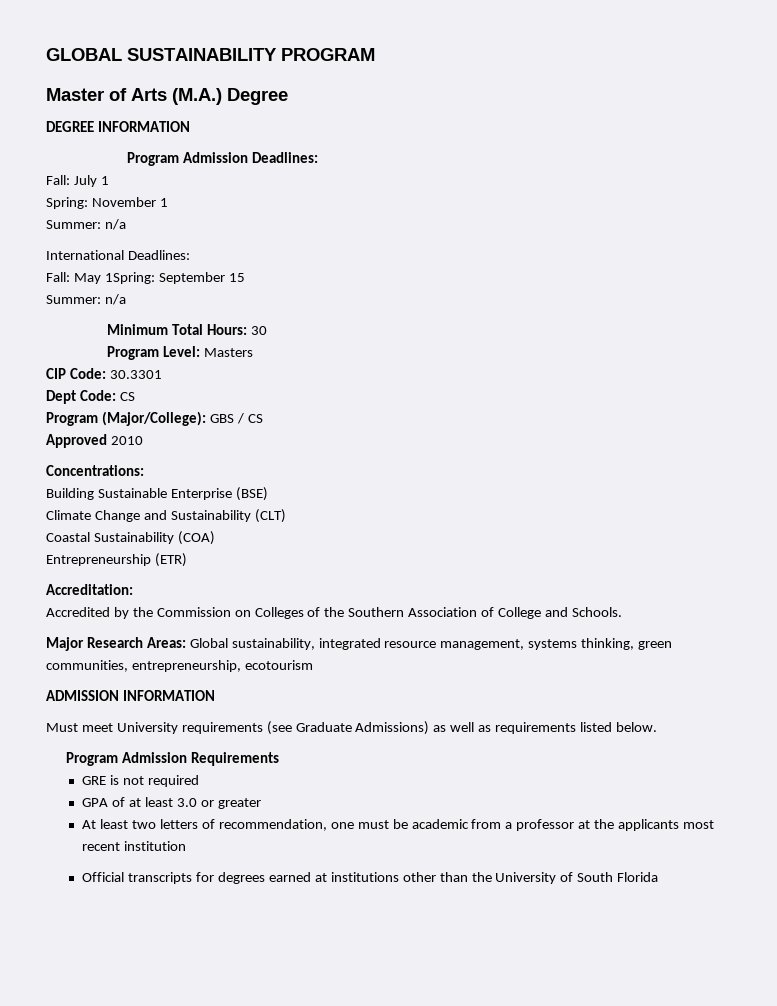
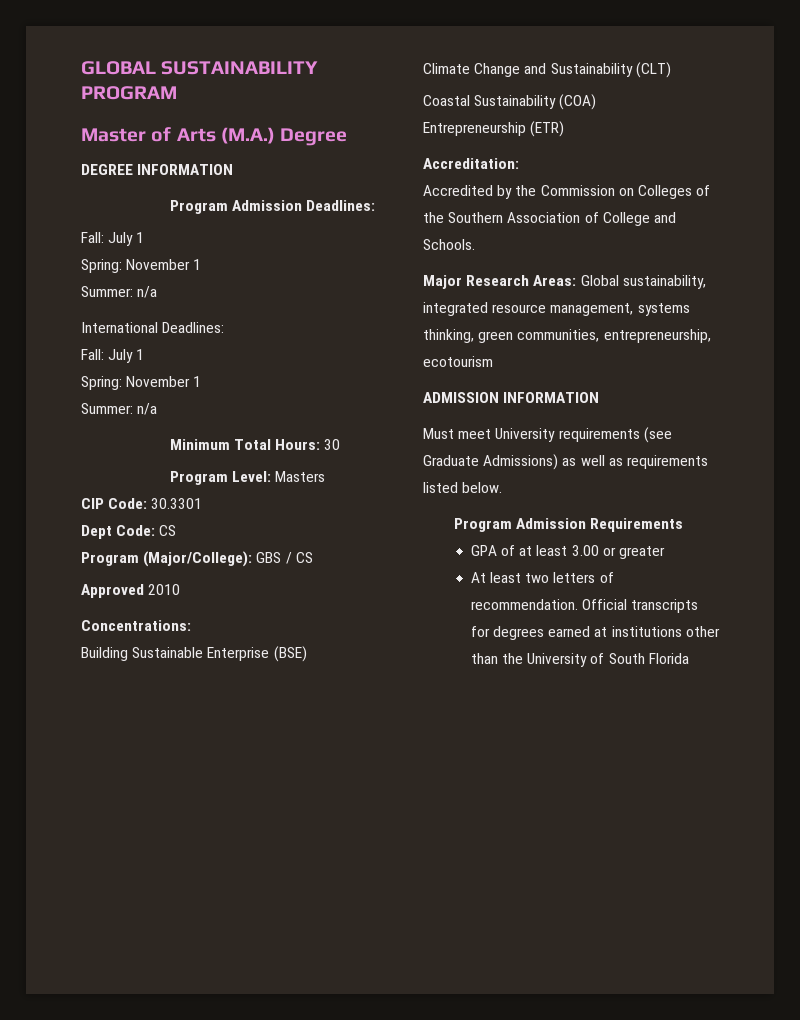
[73,272,245,284] May 1Spring: September 15 -> [108,349,145,363] [81,376,202,390] July 1 // Spring: November 1
[82,775,200,787] // GRE is not required -> (684, 525) none
[176,798,197,807] 3.0 -> [571,545,599,556] 3.00
[218,819,714,831] [82,841,187,851] recommendation, one must be academic from a professor at the applicants most recent institution // -> [470,599,578,610] recommendation.

